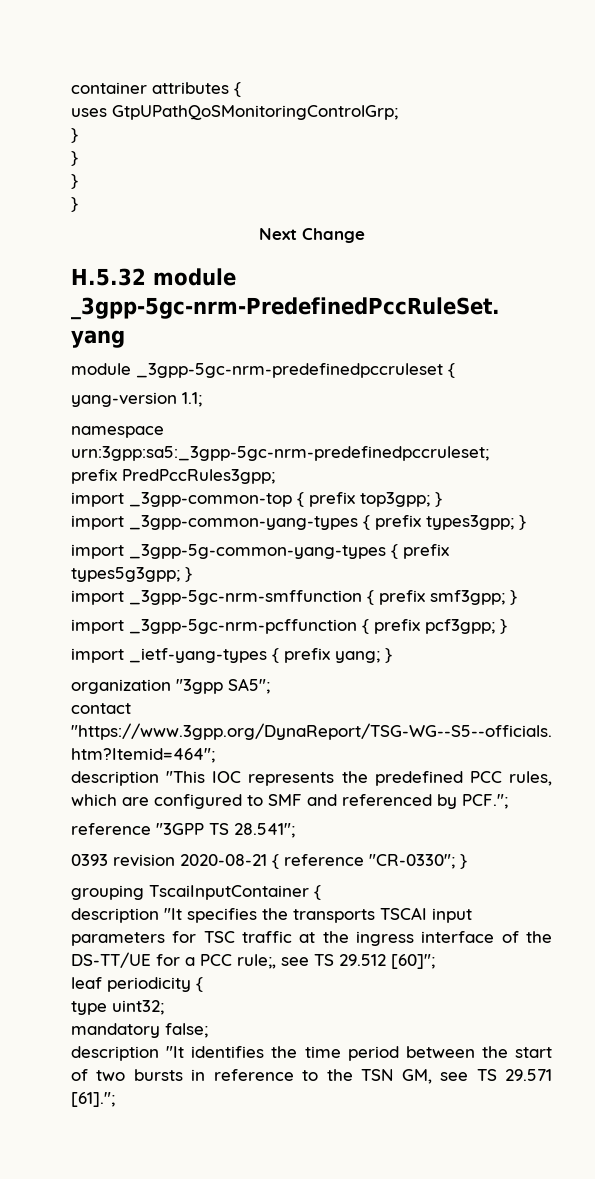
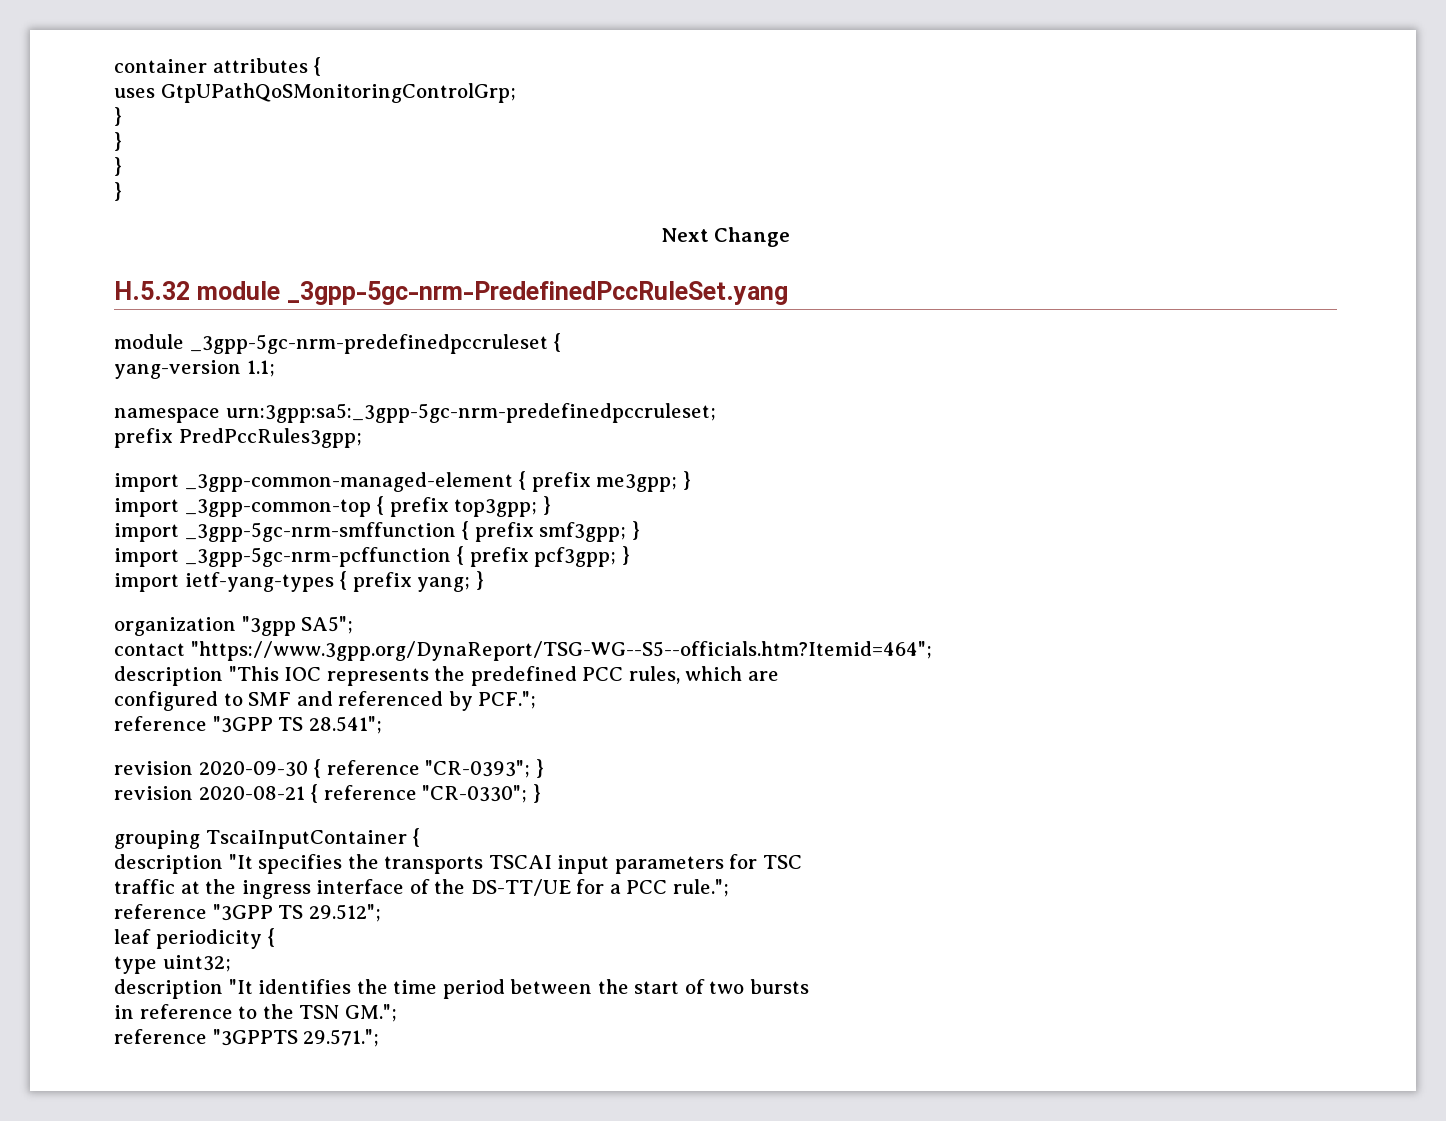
(275, 476) none -> [114,471,691,492] // import _3gpp-common-managed-element { prefix me3gpp; }
[71,515,526,530] [71,544,449,559] [71,567,192,582] // import _3gpp-common-yang-types { prefix types3gpp; } // import _3gpp-5g-common-yang-types { prefix types5g3gpp; } -> (551, 505) none
[129,648,267,663] _ietf-yang-types -> [184,572,334,592] ietf-yang-types
(149, 801) none -> (779, 676) //
[71,854,108,866] 0393 -> [114,759,544,778] revision 2020-09-30 { reference "CR-0393"; } //
(235, 937) none -> (802, 862) //
[237,954,435,969] rule;, see TS 29.512 [60]"; -> [672,879,729,897] [114,904,381,922] rule."; // reference "3GPP TS 29.512";
[71,1023,208,1038] // mandatory false; -> (231, 963) none
(183, 1075) none -> (809, 986) //
[401,1069,552,1084] [71,1092,115,1107] GM, see TS 29.571 [61]."; -> [344,1004,397,1022] [114,1029,380,1047] GM."; // reference "3GPPTS 29.571.";

